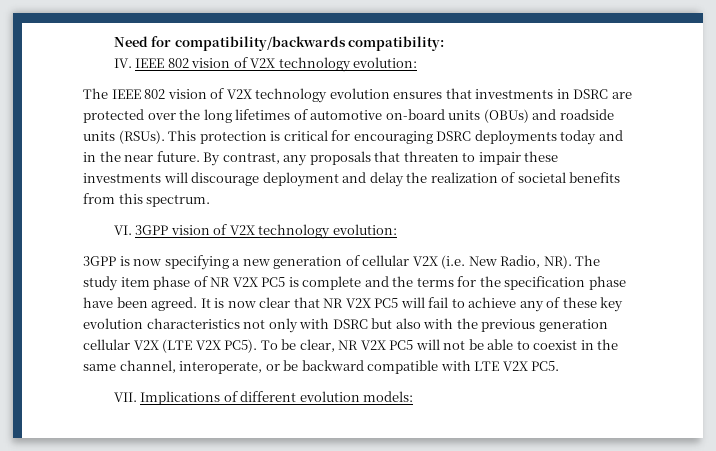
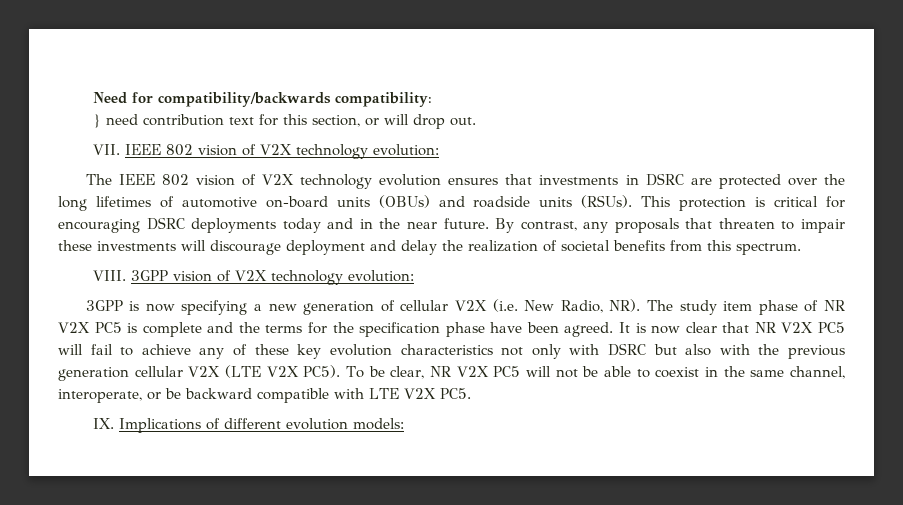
[113,58,132,68] IV. -> [92,114,476,129] [92,144,120,155] } need contribution text for this section, or will drop out. // VII.
[113,225,132,235] VI. -> [92,270,126,281] VIII.
[113,392,137,402] VII. -> [92,418,114,429] IX.

